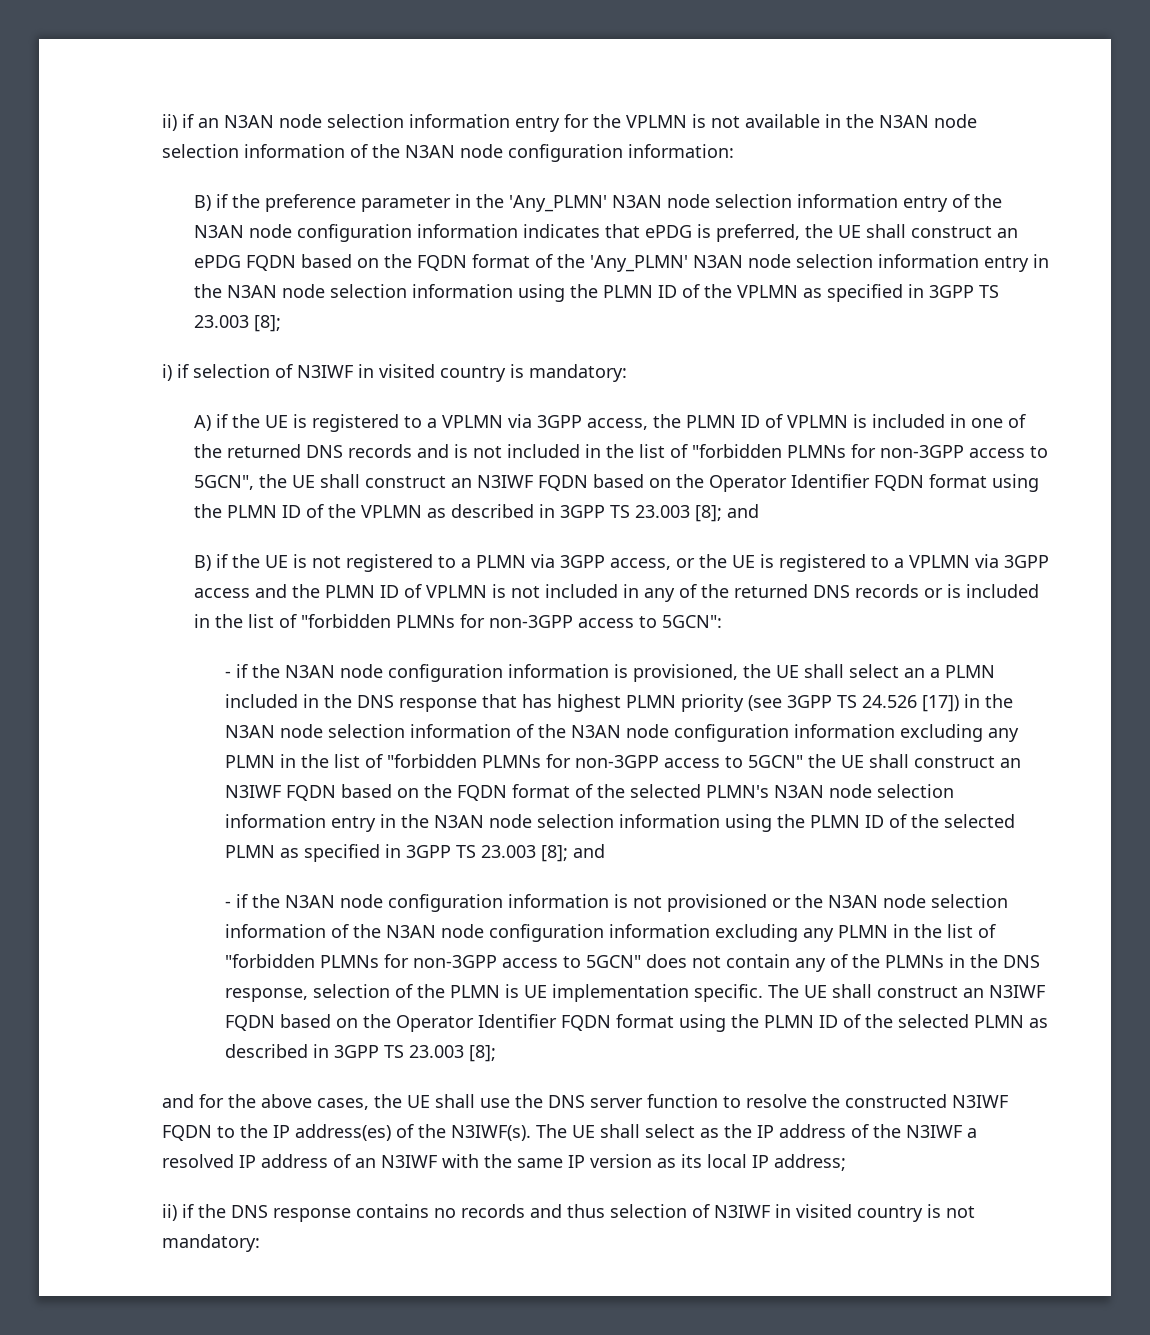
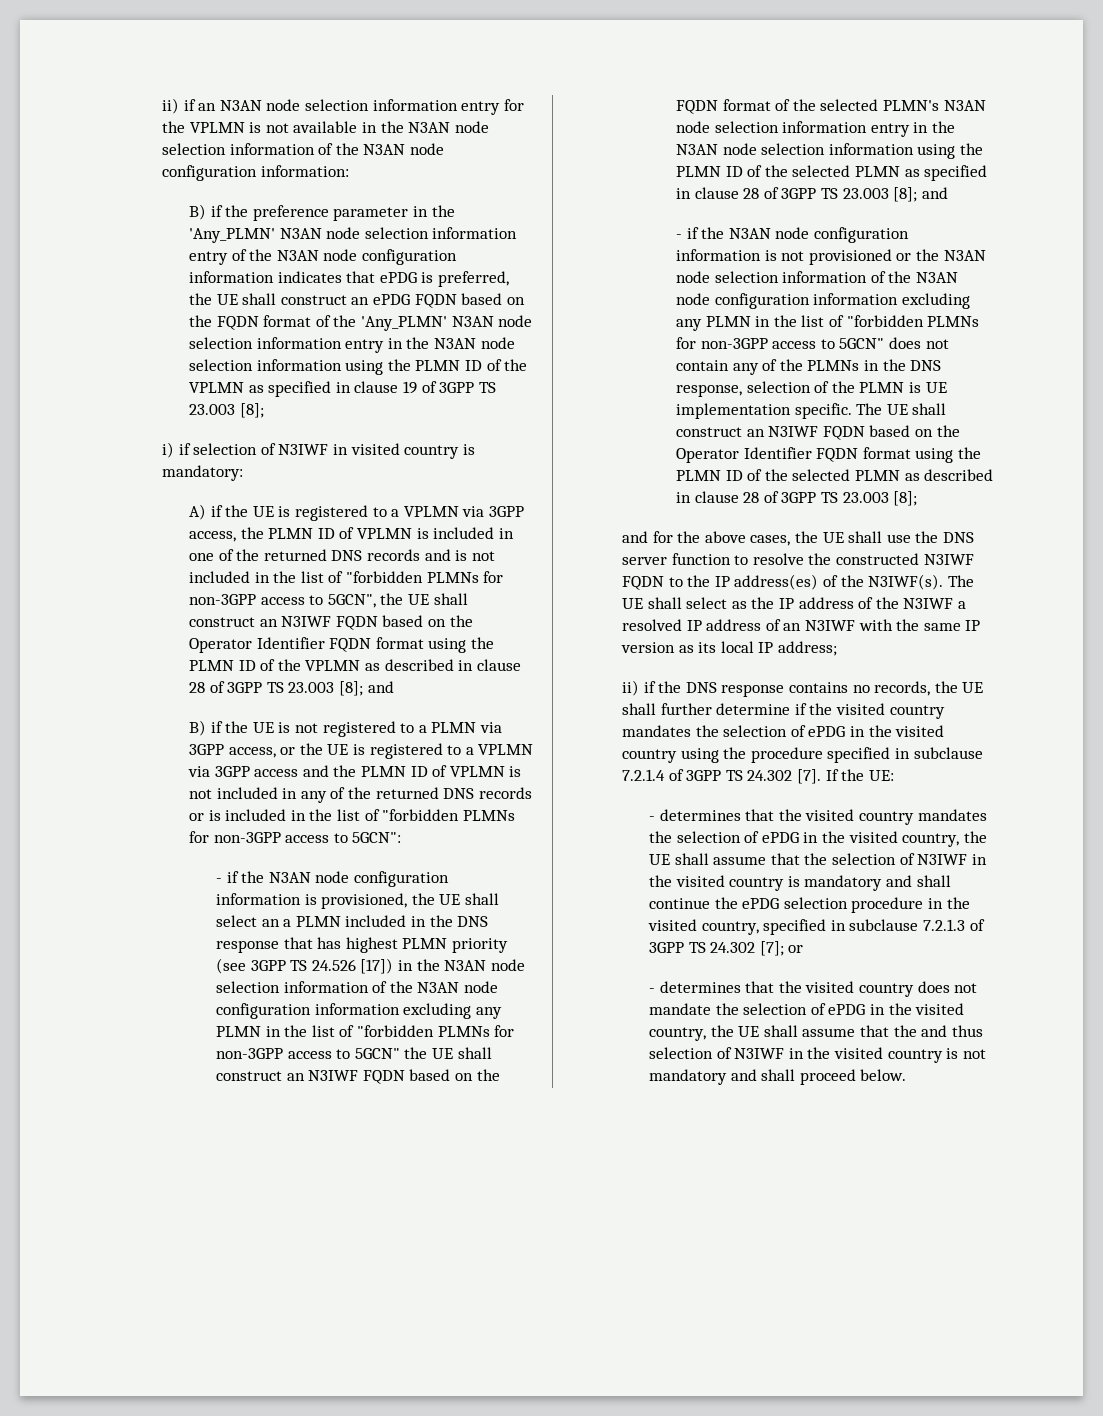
(924, 291) none -> [354,381,437,394] clause 19 of
(555, 511) none -> [476,659,521,671] [188,681,225,693] clause 28 of
(402, 851) none -> [694,187,779,199] clause 28 of
(330, 1051) none -> [694,491,779,503] clause 28 of
[460,1204,525,1218] records -> [874,681,984,696] [621,703,945,719] [621,725,945,737] [621,747,983,763] [621,769,894,784] [648,809,987,825] [648,831,987,847] [648,853,987,865] [648,875,951,891] [648,897,970,913] [647,919,985,935] [648,941,804,956] [648,981,978,997] [648,1003,965,1015] [648,1025,917,1041] records, the UE shall further determine if the visited country mandates the selection of ePDG in the visited country using the procedure specified in subclause 7.2.1.4 of 3GPP TS 24.302 [7]. If the UE: // - determines that the visited country mandates the selection of ePDG in the visited country, the UE shall assume that the selection of N3IWF in the visited country is mandatory and shall continue the ePDG selection procedure in the visited country, specified in subclause 7.2.1.3 of 3GPP TS 24.302 [7]; or // - determines that the visited country does not mandate the selection of ePDG in the visited country, the UE shall assume that the
(791, 1211) none -> [807,1047,831,1059] the
[161,1234,260,1252] mandatory: -> [648,1069,907,1085] mandatory and shall proceed below.

